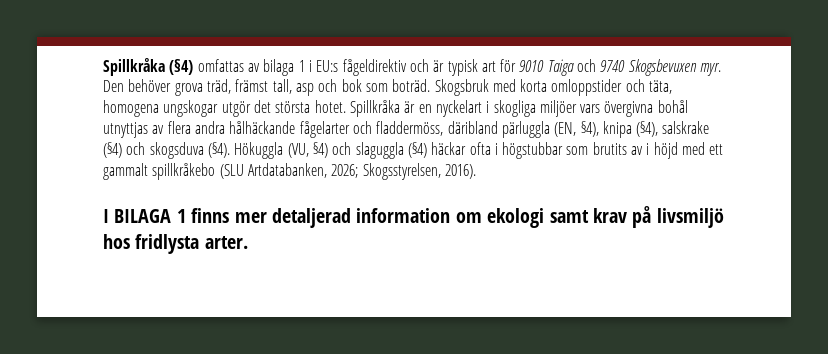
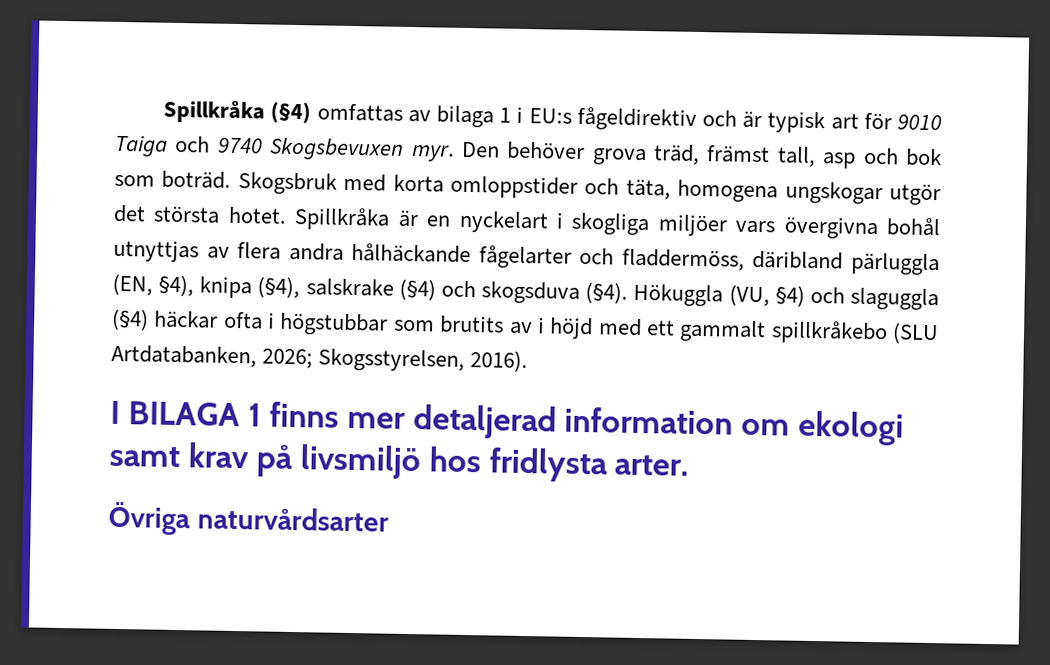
(248, 242) none -> [108,500,389,536] // Övriga naturvårdsarter

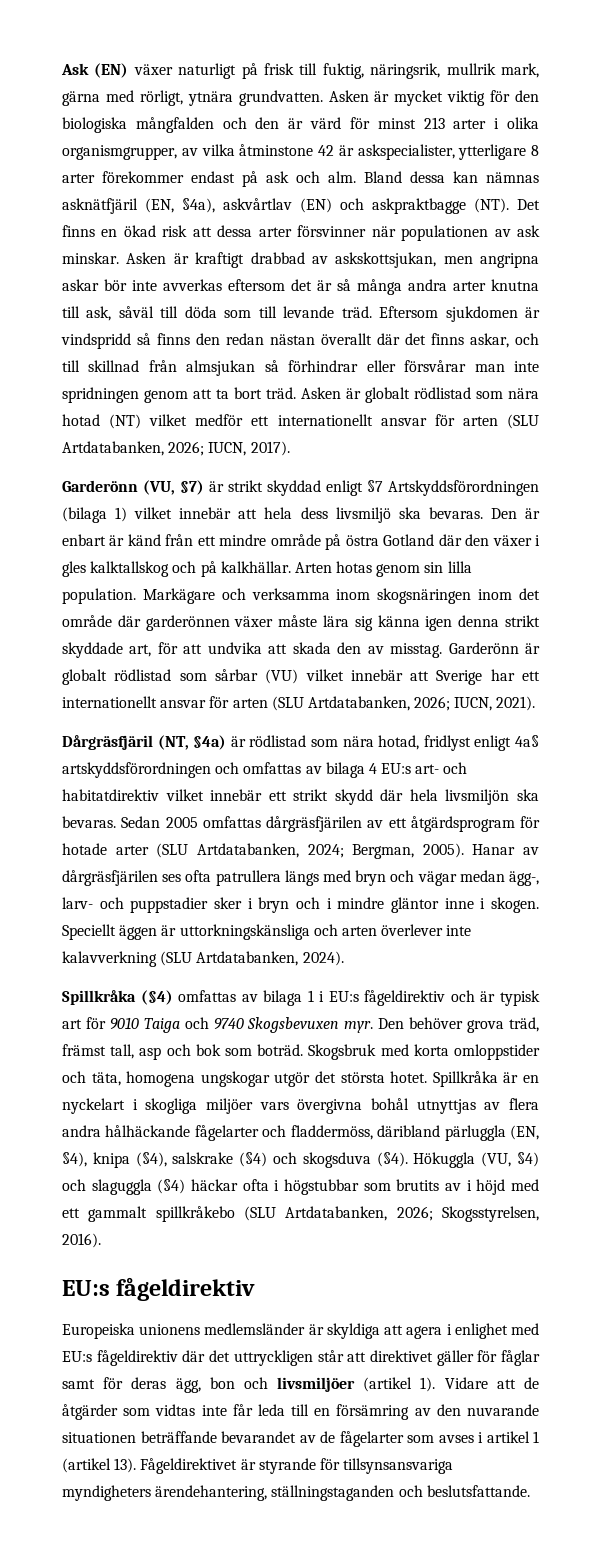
(163, 111) none -> [61,63,539,79] [62,90,539,106] [62,117,539,133] [62,144,539,160] [62,171,539,187] [62,198,540,214] [62,225,540,241] [62,252,539,268] [62,279,539,295] [62,306,540,322] [61,333,539,349] [62,360,539,376] [62,387,539,403] [62,414,539,429] [62,441,290,456] [62,480,539,496] [62,507,540,523] [62,534,540,550] [62,561,472,577] [62,588,540,604] [62,615,540,631] [62,642,540,658] [62,669,540,685] [62,696,536,711] [62,735,540,751] [62,762,468,778] [62,789,539,805] [62,816,540,832] [62,843,539,859] [62,870,539,886] [62,897,539,913] [62,924,472,940] [62,951,344,967] Ask (EN) växer naturligt på frisk till fuktig, näringsrik, mullrik mark, gärna med rörligt, ytnära grundvatten. Asken är mycket viktig för den biologiska mångfalden och den är värd för minst 213 arter i olika organismgrupper, av vilka åtminstone 42 är askspecialister, ytterligare 8 arter förekommer endast på ask och alm. Bland dessa kan nämnas asknätfjäril (EN, §4a), askvårtlav (EN) och askpraktbagge (NT). Det finns en ökad risk att dessa arter försvinner när populationen av ask minskar. Asken är kraftigt drabbad av askskottsjukan, men angripna askar bör inte avverkas eftersom det är så många andra arter knutna till ask, såväl till döda som till levande träd. Eftersom sjukdomen är vindspridd så finns den redan nästan överallt där det finns askar, och till skillnad från almsjukan så förhindrar eller försvårar man inte spridningen genom att ta bort träd. Asken är globalt rödlistad som nära hotad (NT) vilket medför ett internationellt ansvar för arten (SLU Artdatabanken, 2026; IUCN, 2017). // Garderönn (VU, §7) är strikt skyddad enligt §7 Artskyddsförordningen (bilaga 1) vilket innebär att hela dess livsmiljö ska bevaras. Den är enbart är känd från ett mindre område på östra Gotland där den växer i gles kalktallskog och på kalkhällar. Arten hotas genom sin lilla population. Markägare och verksamma inom skogsnäringen inom det område där garderönnen växer måste lära sig känna igen denna strikt skyddade art, för att undvika att skada den av misstag. Garderönn är globalt rödlistad som sårbar (VU) vilket innebär att Sverige har ett internationellt ansvar för arten (SLU Artdatabanken, 2026; IUCN, 2021). // Dårgräsfjäril (NT, §4a) är rödlistad som nära hotad, fridlyst enligt 4a§ artskyddsförordningen och omfattas av bilaga 4 EU:s art- och habitatdirektiv vilket innebär ett strikt skydd där hela livsmiljön ska bevaras. Sedan 2005 omfattas dårgräsfjärilen av ett åtgärdsprogram för hotade arter (SLU Artdatabanken, 2024; Bergman, 2005). Hanar av dårgräsfjärilen ses ofta patrullera längs med bryn och vägar medan ägg-, larv- och puppstadier sker i bryn och i mindre gläntor inne i skogen. Speciellt äggen är uttorkningskänsliga och arten överlever inte kalavverkning (SLU Artdatabanken, 2024). //
[110,400,905,446] [109,442,690,483] [108,500,389,536] I BILAGA 1 finns mer detaljerad information om ekologi samt krav på livsmiljö hos fridlysta arter. // Övriga naturvårdsarter -> [62,1277,256,1301] [62,1323,539,1339] [62,1350,540,1366] [62,1377,539,1393] [62,1404,539,1420] [62,1431,539,1447] [62,1458,454,1474] [62,1485,530,1501] EU:s fågeldirektiv // Europeiska unionens medlemsländer är skyldiga att agera i enlighet med EU:s fågeldirektiv där det uttryckligen står att direktivet gäller för fåglar samt för deras ägg, bon och livsmiljöer (artikel 1). Vidare att de åtgärder som vidtas inte får leda till en försämring av den nuvarande situationen beträffande bevarandet av de fågelarter som avses i artikel 1 (artikel 13). Fågeldirektivet är styrande för tillsynsansvariga myndigheters ärendehantering, ställningstaganden och beslutsfattande.

